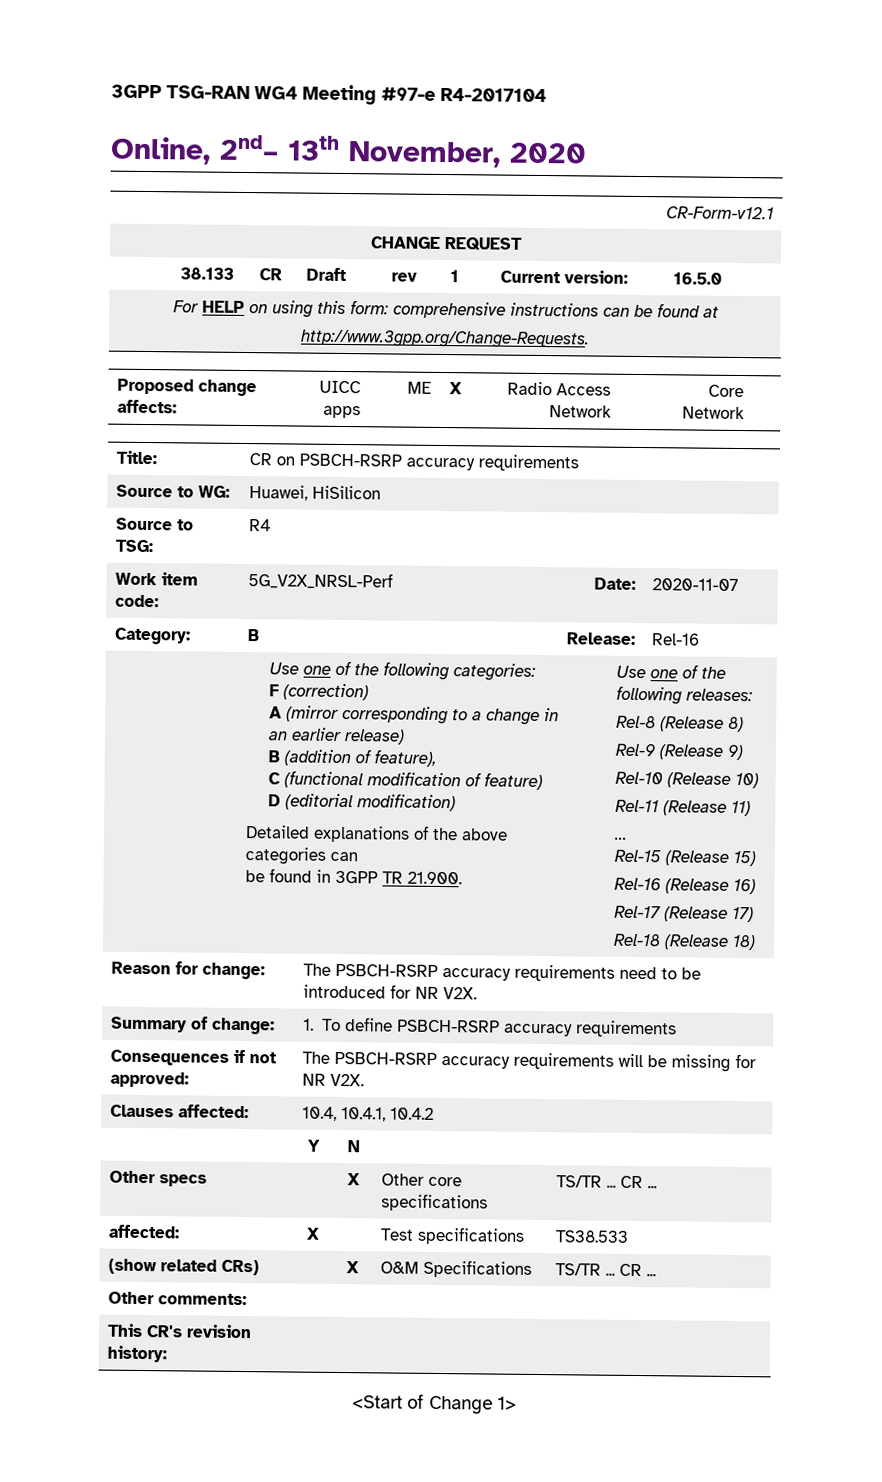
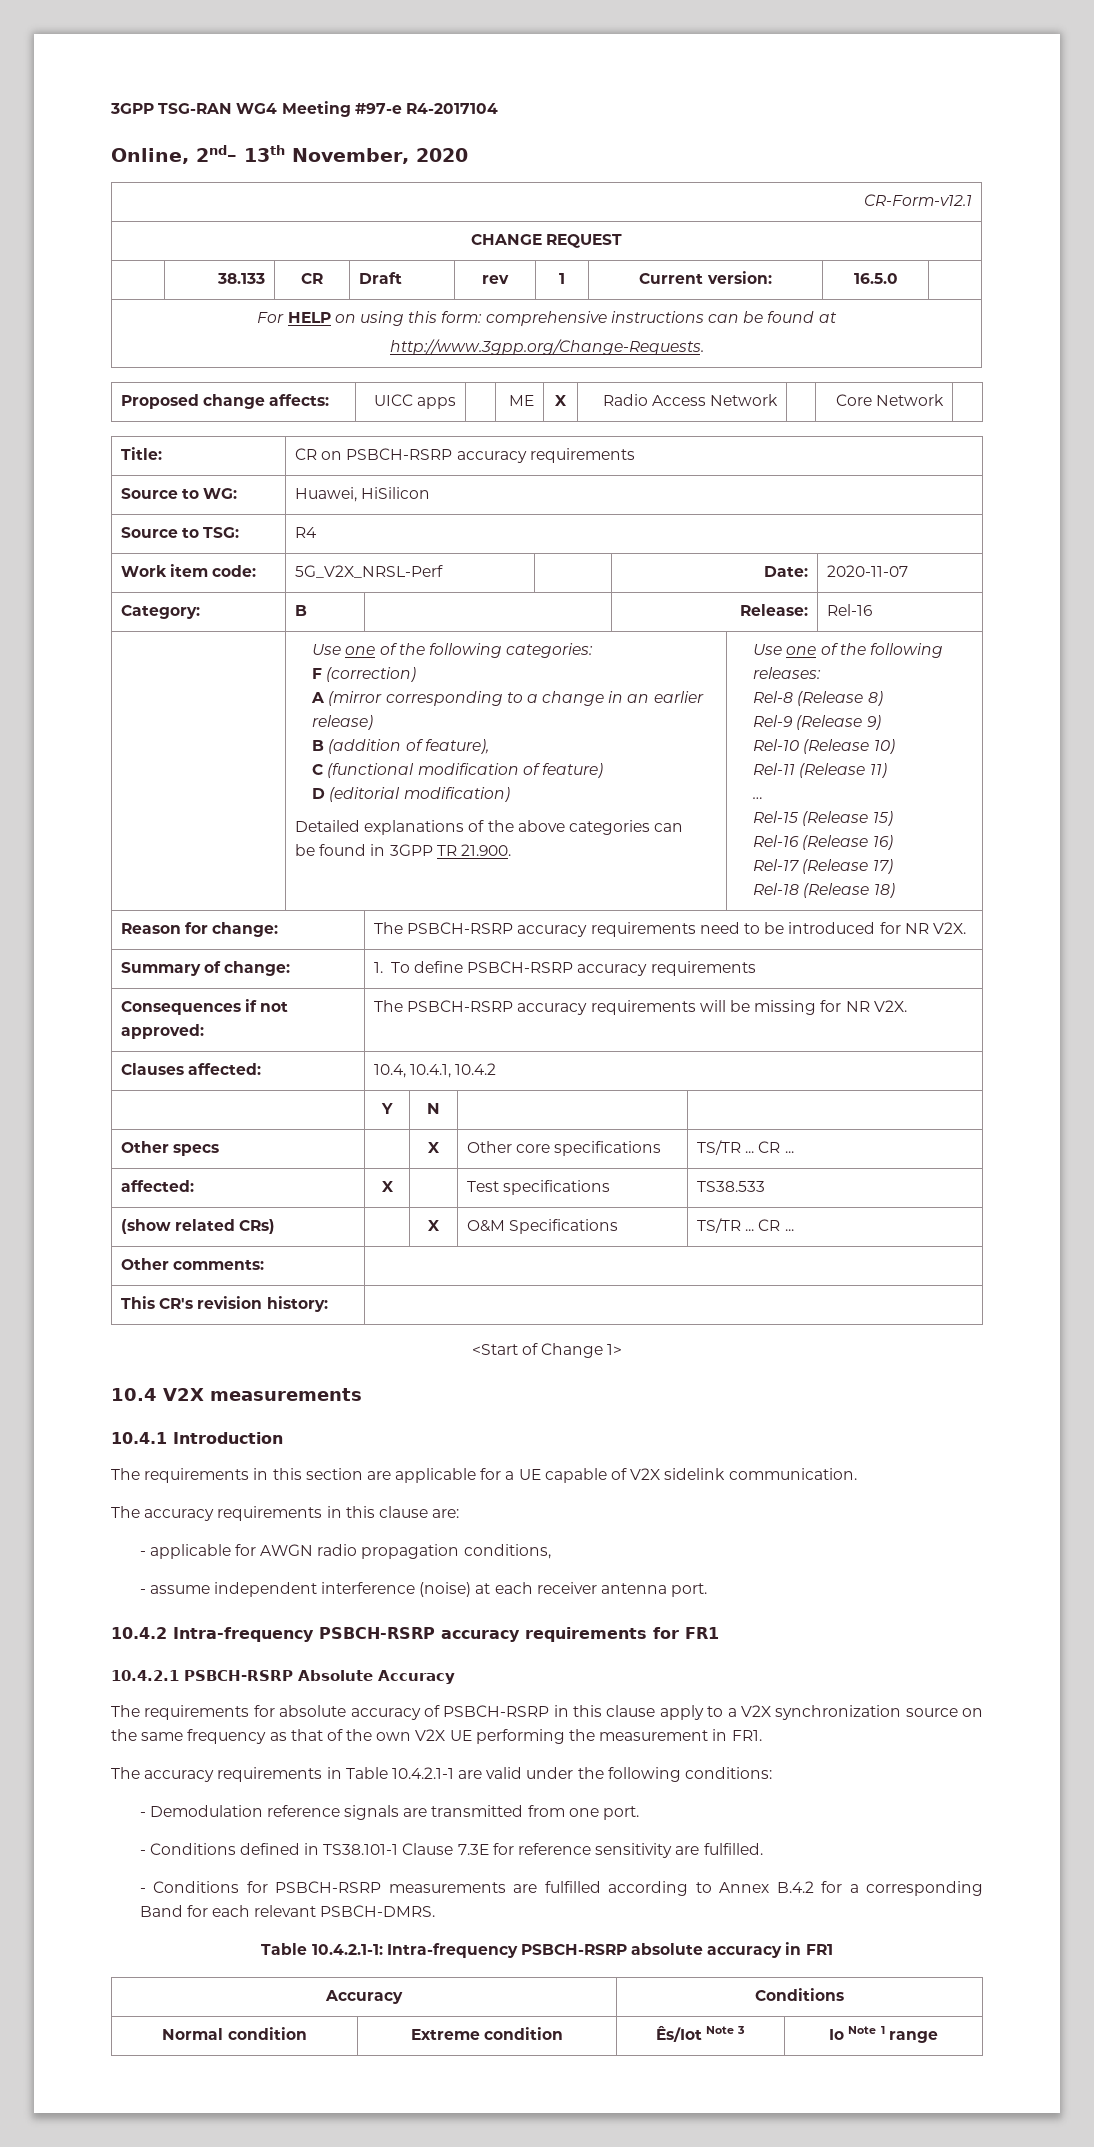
(517, 1403) none -> [111,1388,362,1401] [111,1432,283,1444] [111,1468,857,1483] [111,1506,460,1521] [139,1544,551,1559] [139,1582,708,1597] [111,1627,719,1642] [111,1670,455,1684] [111,1705,983,1720] [111,1729,762,1744] [111,1767,773,1782] [139,1805,640,1820] [139,1843,763,1858] [139,1881,983,1896] [139,1905,436,1917] [261,1942,833,1958] [325,1990,403,2004] [755,1988,844,2001] [162,2027,307,2040] [410,2027,564,2040] [655,2026,746,2042] [829,2026,938,2043] // 10.4 V2X measurements // 10.4.1 Introduction // The requirements in this section are applicable for a UE capable of V2X sidelink communication. // The accuracy requirements in this clause are: // - applicable for AWGN radio propagation conditions, // - assume independent interference (noise) at each receiver antenna port. // 10.4.2 Intra-frequency PSBCH-RSRP accuracy requirements for FR1 // 10.4.2.1 PSBCH-RSRP Absolute Accuracy // The requirements for absolute accuracy of PSBCH-RSRP in this clause apply to a V2X synchronization source on the same frequency as that of the own V2X UE performing the measurement in FR1. // The accuracy requirements in Table 10.4.2.1-1 are valid under the following conditions: // - Demodulation reference signals are transmitted from one port. // - Conditions defined in TS38.101-1 Clause 7.3E for reference sensitivity are fulfilled. // - Conditions for PSBCH-RSRP measurements are fulfilled according to Annex B.4.2 for a corresponding Band for each relevant PSBCH-DMRS. // Table 10.4.2.1-1: Intra-frequency PSBCH-RSRP absolute accuracy in FR1 // Accuracy | Conditions // Normal condition | Extreme condition | Ês/Iot Note 3 | Io Note 1 range

